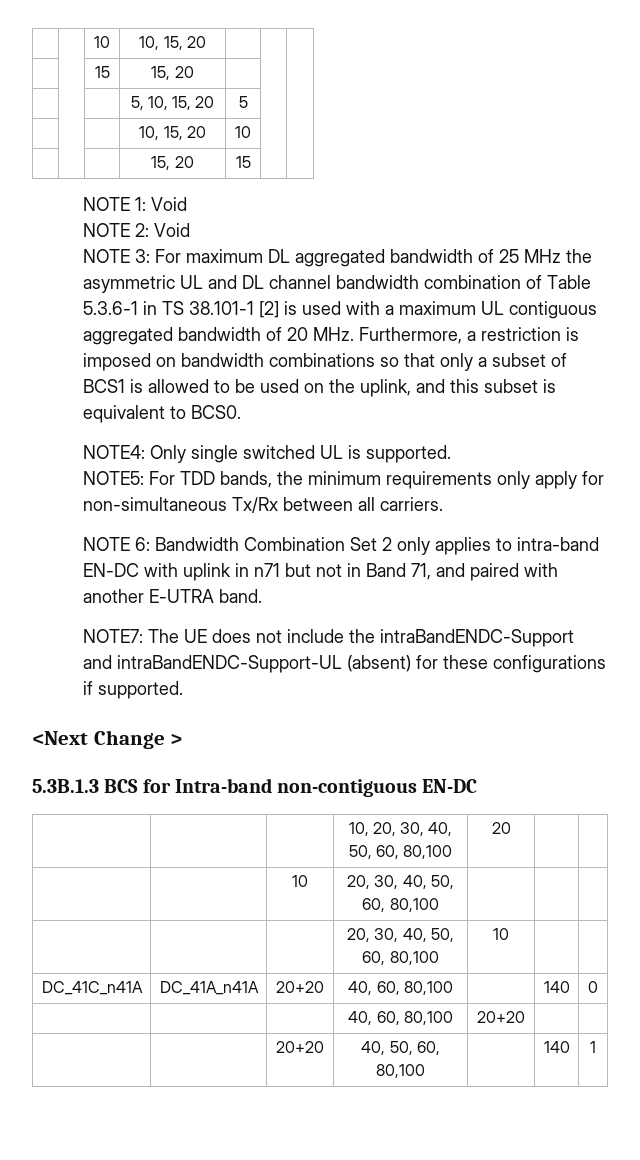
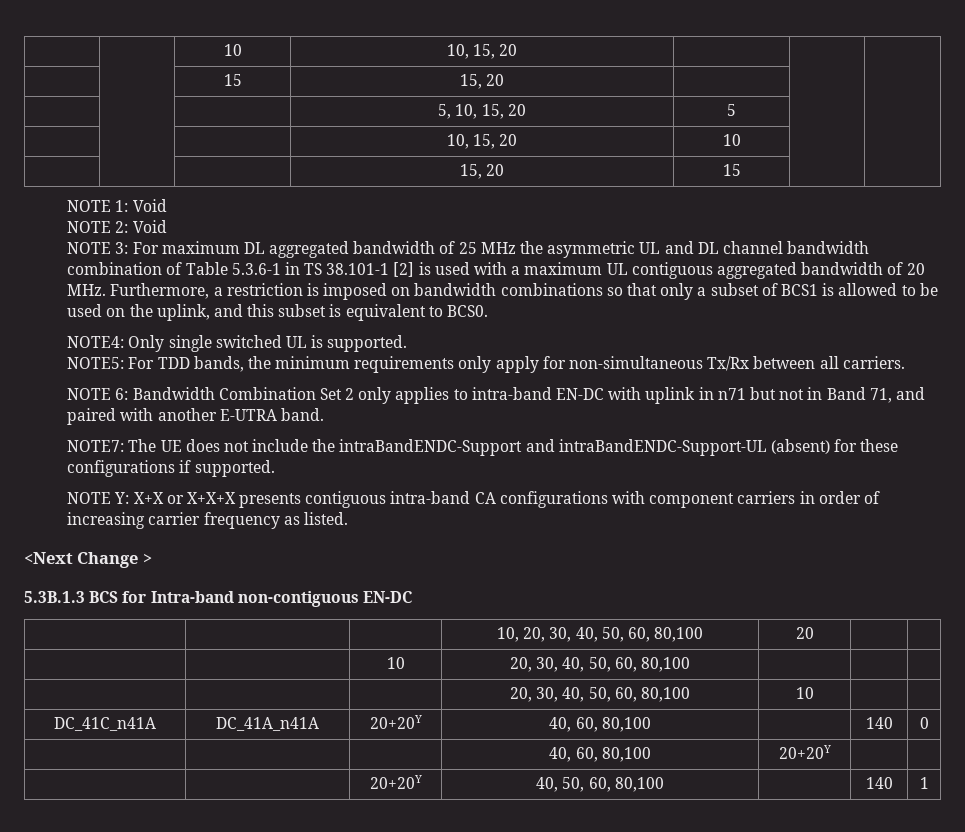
(184, 690) none -> [67,491,880,508] [67,512,348,529] // NOTE Y: X+X or X+X+X presents contiguous intra-band CA configurations with component carriers in order of increasing carrier frequency as listed.
[276,981,324,993] 20+20 -> [369,715,422,729] 20+20Y
[477,1011,525,1023] [276,1041,324,1053] 20+20 | | // | | 20+20 -> [778,745,831,759] [369,775,422,789] 20+20Y | | // | | 20+20Y

